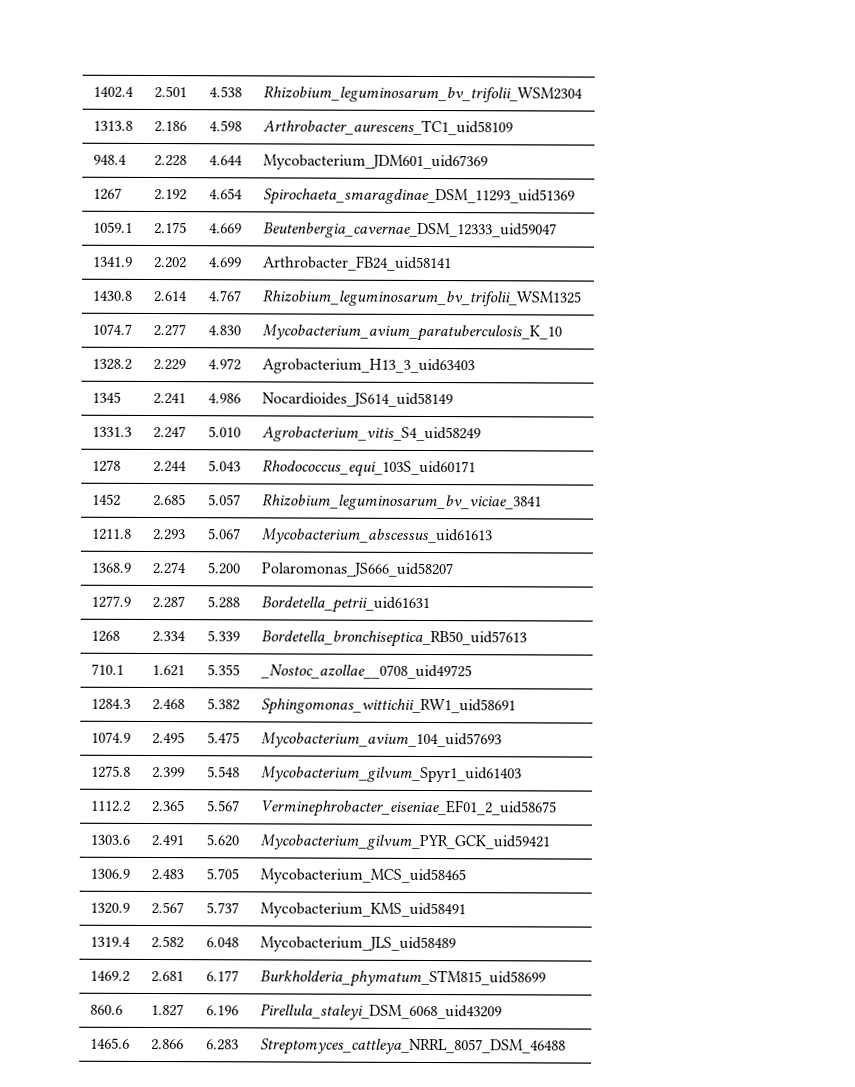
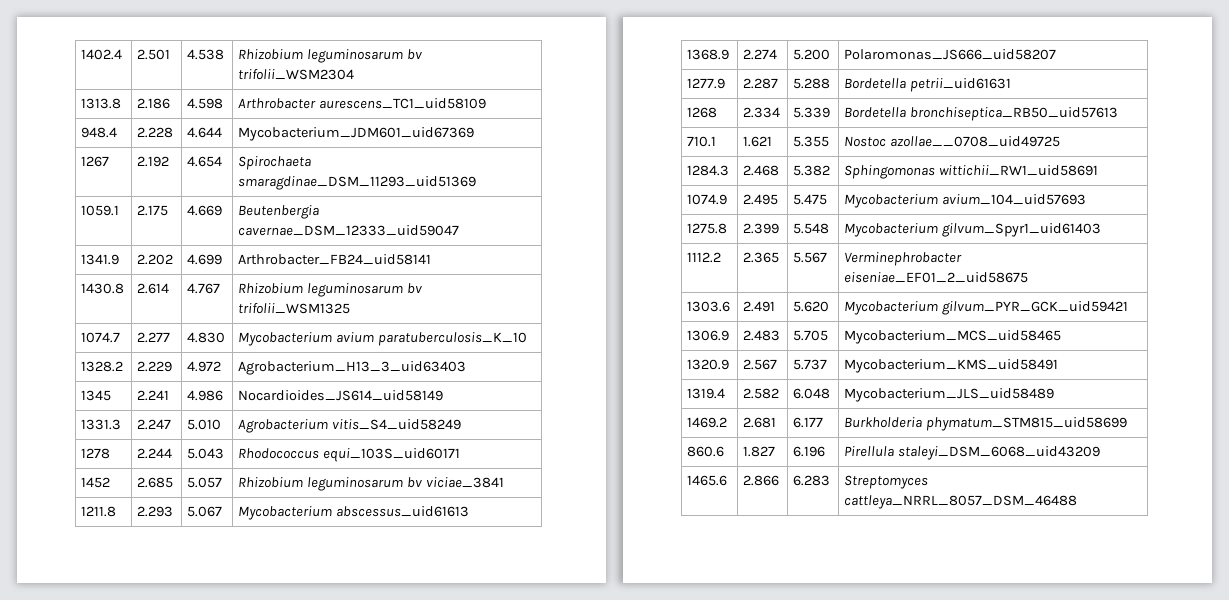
[262,85,583,103] Rhizobium_leguminosarum_bv_trifolii_WSM2304 -> [238,49,422,63] [238,69,355,80] Rhizobium leguminosarum bv trifolii_WSM2304
[262,119,513,136] Arthrobacter_aurescens_TC1_uid58109 -> [238,98,486,109] Arthrobacter aurescens_TC1_uid58109
[262,188,575,206] Spirochaeta_smaragdinae_DSM_11293_uid51369 -> [238,156,312,170] [238,176,477,190] Spirochaeta smaragdinae_DSM_11293_uid51369
[262,222,557,239] Beutenbergia_cavernae_DSM_12333_uid59047 -> [238,205,320,219] [238,225,460,236] Beutenbergia cavernae_DSM_12333_uid59047
[261,289,581,307] Rhizobium_leguminosarum_bv_trifolii_WSM1325 -> [238,283,422,297] [238,303,351,314] Rhizobium leguminosarum bv trifolii_WSM1325
[261,324,562,342] Mycobacterium_avium_paratuberculosis_K_10 -> [238,332,527,346] Mycobacterium avium paratuberculosis_K_10
[261,426,481,443] Agrobacterium_vitis_S4_uid58249 -> [238,419,461,433] Agrobacterium vitis_S4_uid58249
[261,459,476,478] Rhodococcus_equi_103S_uid60171 -> [238,448,460,462] Rhodococcus equi_103S_uid60171
[261,493,542,511] Rhizobium_leguminosarum_bv_viciae_3841 -> [238,477,504,491] Rhizobium leguminosarum bv viciae_3841
[260,528,493,545] Mycobacterium_abscessus_uid61613 -> [238,506,469,520] Mycobacterium abscessus_uid61613
[260,596,430,614] Bordetella_petrii_uid61631 -> [844,78,1011,92] Bordetella petrii_uid61631
[260,630,527,648] Bordetella_bronchiseptica_RB50_uid57613 -> [844,107,1118,121] Bordetella bronchiseptica_RB50_uid57613
[259,664,472,680] _Nostoc_azollae__0708_uid49725 -> [844,136,1060,147] Nostoc azollae__0708_uid49725
[260,698,516,716] Sphingomonas_wittichii_RW1_uid58691 -> [844,165,1098,179] Sphingomonas wittichii_RW1_uid58691
[260,732,502,749] Mycobacterium_avium_104_uid57693 -> [844,194,1086,208] Mycobacterium avium_104_uid57693
[260,766,522,783] Mycobacterium_gilvum_Spyr1_uid61403 -> [844,223,1101,237] Mycobacterium gilvum_Spyr1_uid61403
[259,799,557,818] Verminephrobacter_eiseniae_EF01_2_uid58675 -> [844,252,963,266] [844,272,1029,283] Verminephrobacter eiseniae_EF01_2_uid58675
[259,834,550,851] Mycobacterium_gilvum_PYR_GCK_uid59421 -> [844,301,1128,315] Mycobacterium gilvum_PYR_GCK_uid59421
[259,969,546,988] Burkholderia_phymatum_STM815_uid58699 -> [844,417,1127,431] Burkholderia phymatum_STM815_uid58699
[259,1003,502,1021] Pirellula_staleyi_DSM_6068_uid43209 -> [844,446,1100,460] Pirellula staleyi_DSM_6068_uid43209
[259,1038,566,1056] Streptomyces_cattleya_NRRL_8057_DSM_46488 -> [844,475,929,489] [844,495,1078,509] Streptomyces cattleya_NRRL_8057_DSM_46488

